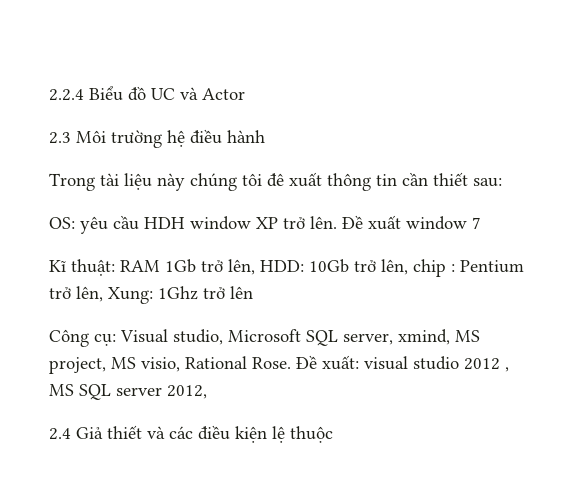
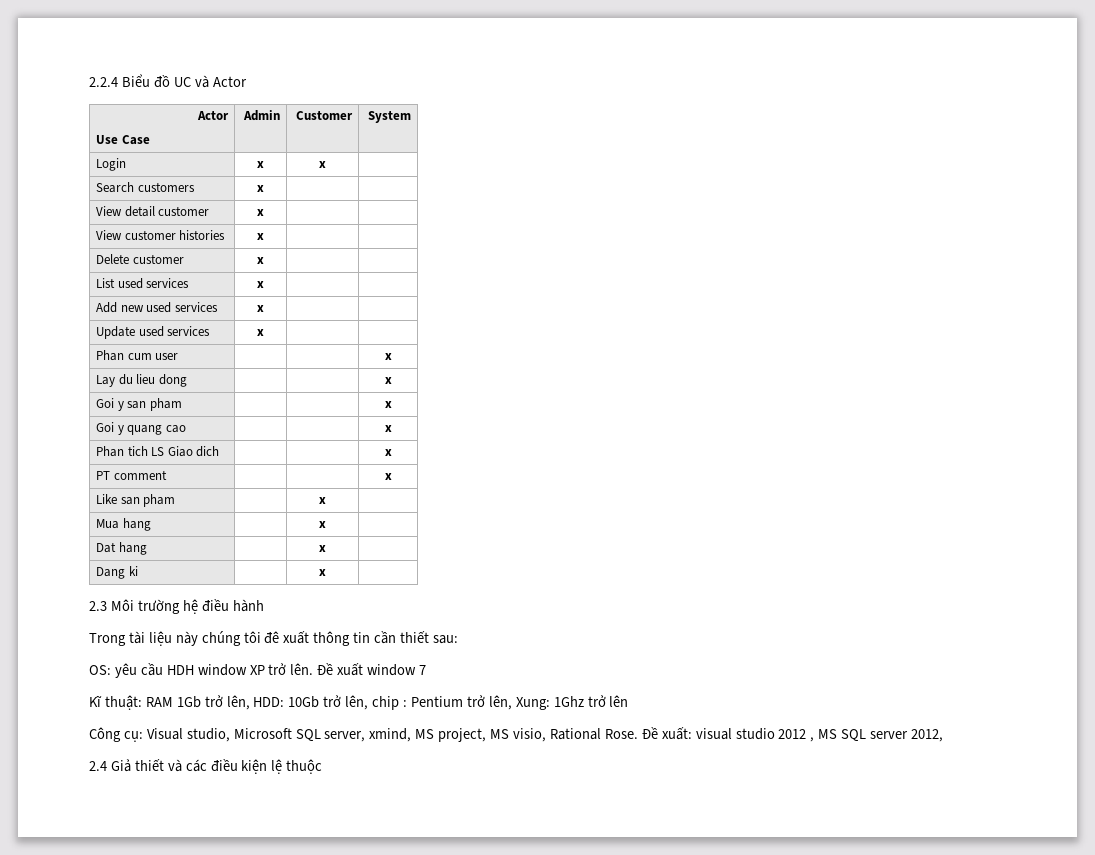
(245, 94) none -> [196,111,229,120] [96,135,150,145] [242,110,280,121] [295,111,353,120] [367,111,411,123] [96,158,127,171] [257,161,264,168] [319,161,326,168] [96,182,195,193] [257,185,264,192] [96,206,210,217] [257,209,264,216] [96,230,226,240] [257,233,264,240] [96,254,184,264] [257,257,264,264] [96,278,190,289] [257,281,264,288] [96,302,218,313] [257,305,264,312] [96,326,211,339] [257,329,264,336] [96,350,179,361] [384,353,392,360] [96,374,187,387] [384,377,392,384] [96,398,182,411] [384,401,392,408] [96,422,186,435] [384,425,392,432] [96,446,220,457] [384,449,392,456] [96,470,167,480] [384,473,392,480] [96,494,176,507] [319,497,326,504] [96,518,151,531] [319,521,326,528] [96,542,147,555] [319,545,326,552] [96,566,138,579] [319,569,326,576] // Actor // Use Case | Admin | Customer | System // Login | x | x | // Search customers | x | | // View detail customer | x | | // View customer histories | x | | // Delete customer | x | | // List used services | x | | // Add new used services | x | | // Update used services | x | | // Phan cum user | | | x // Lay du lieu dong | | | x // Goi y san pham | | | x // Goi y quang cao | | | x // Phan tich LS Giao dich | | | x // PT comment | | | x // Like san pham | | x | // Mua hang | | x | // Dat hang | | x | // Dang ki | | x |

